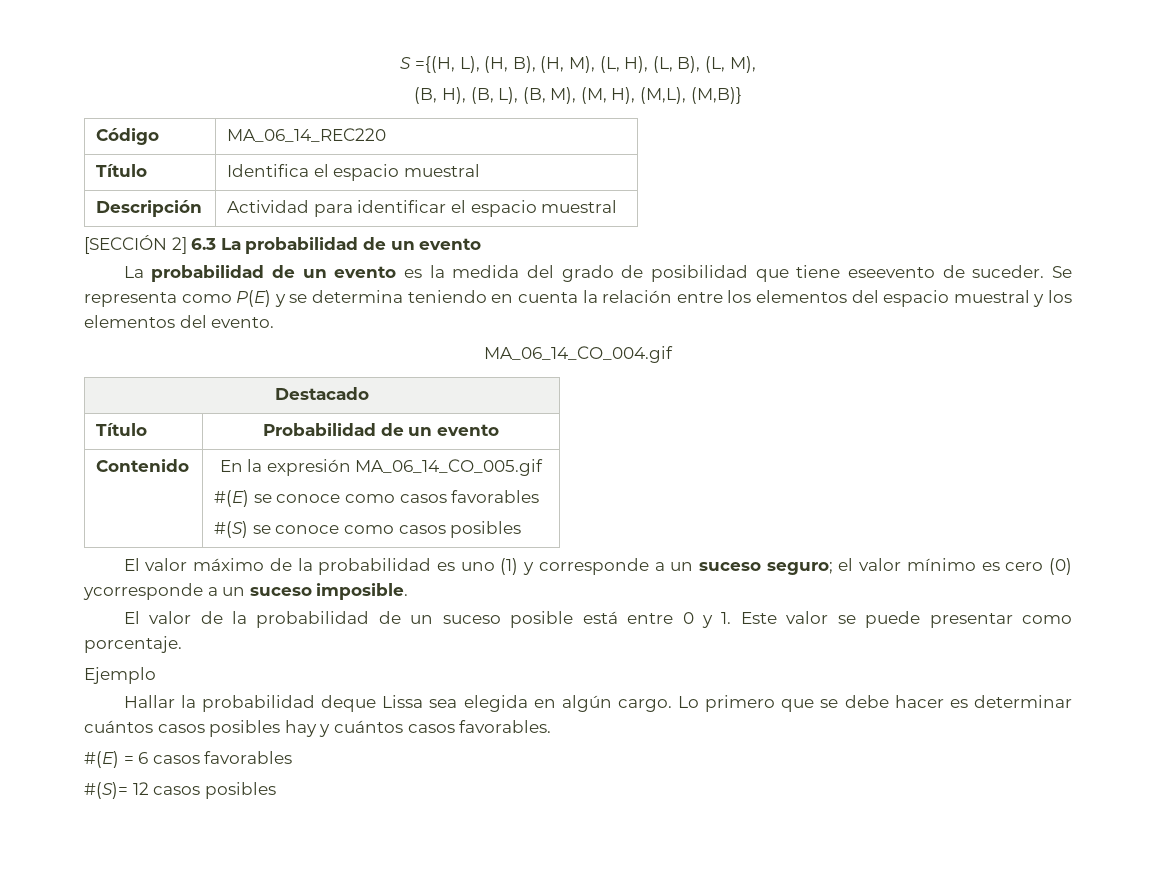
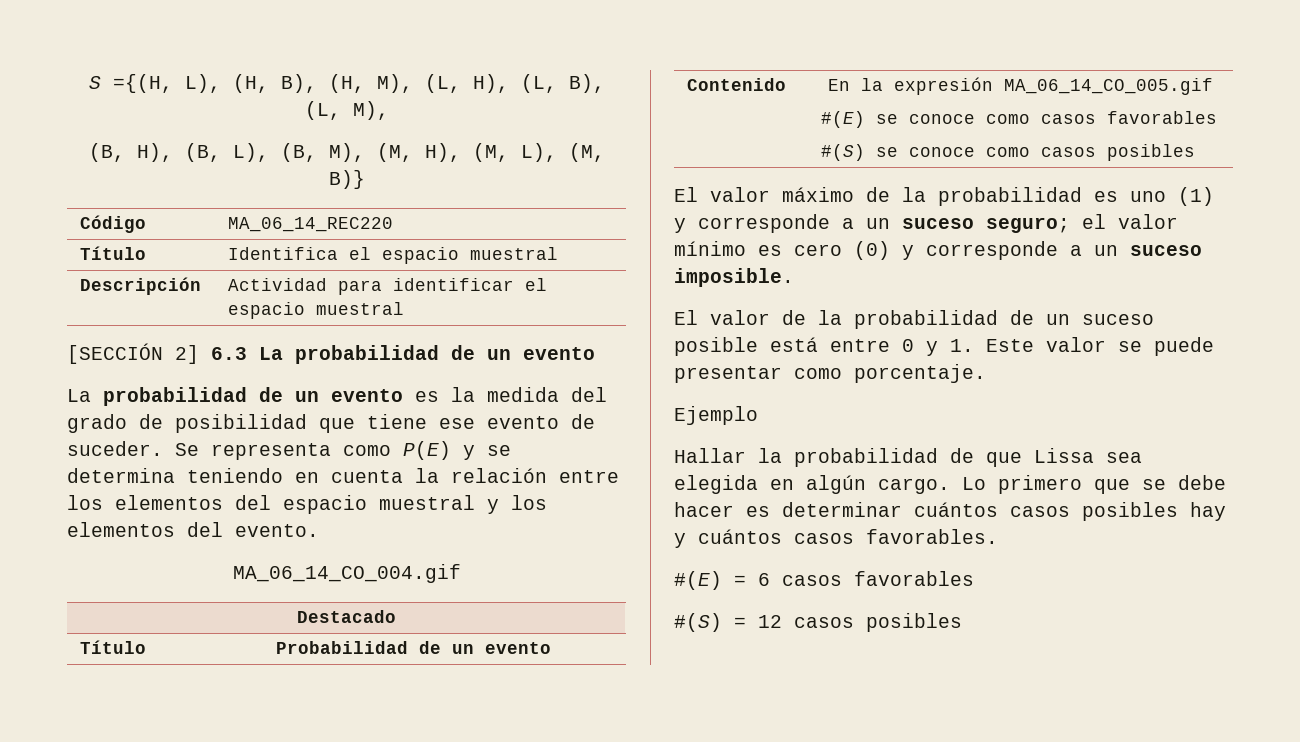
[640,87,742,104] (M,L), (M,B)} -> [472,143,605,162] [328,170,365,189] (M, L), (M, B)}
[848,267,936,278] eseevento -> [439,416,559,429] ese evento
[83,583,203,600] ycorresponde -> [902,241,1058,260] y corresponde
[321,695,377,712] deque -> [950,448,1022,467] de que
[84,782,128,799] #(S)= -> [674,613,746,632] #(S) =

